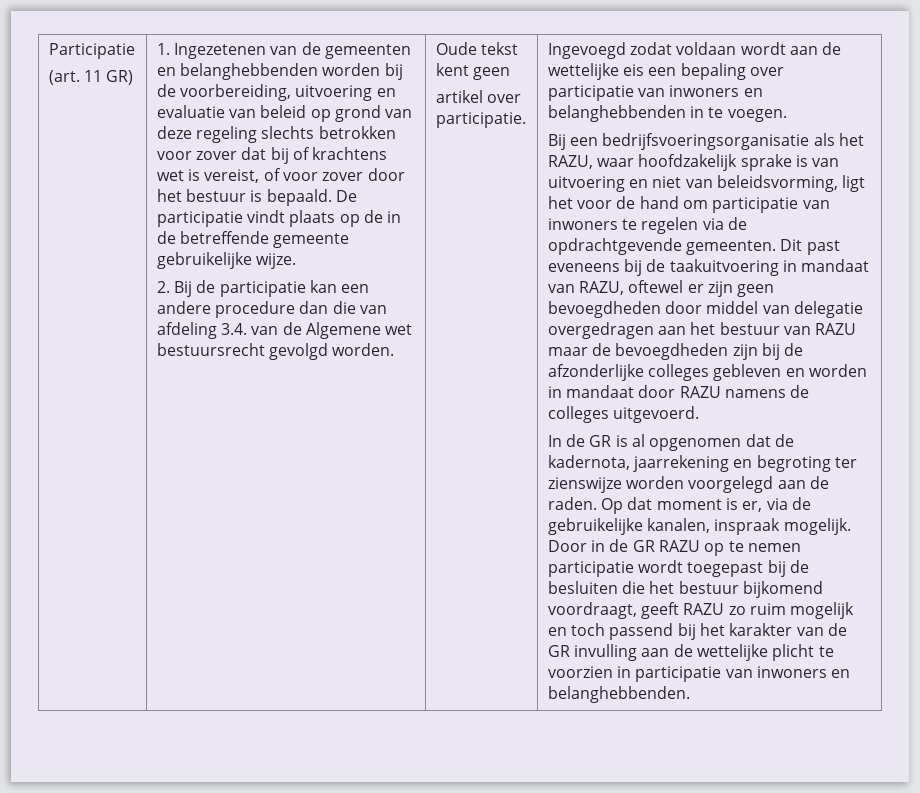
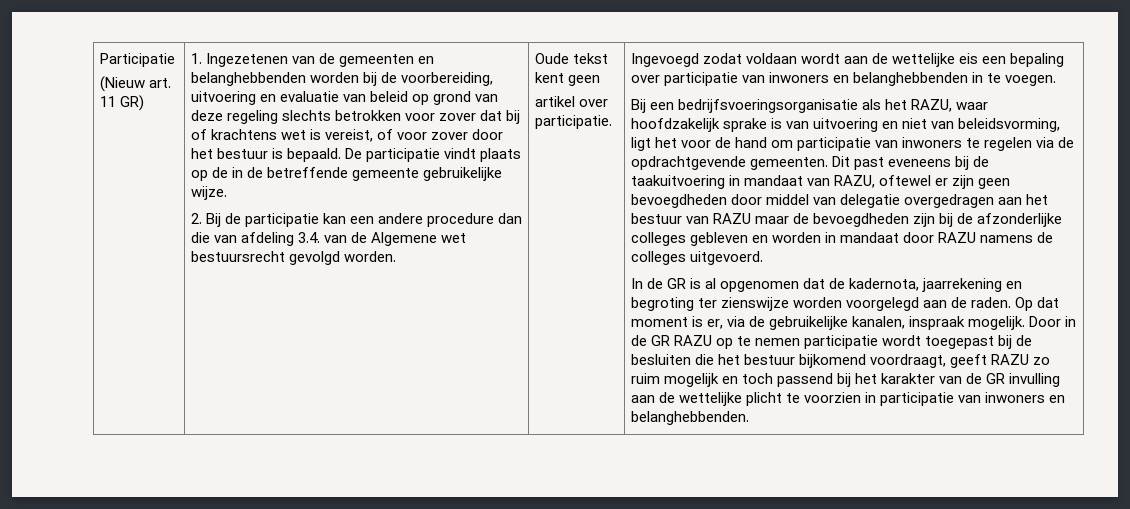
[48,70,80,85] (art. -> [99,76,171,92] (Nieuw art.

